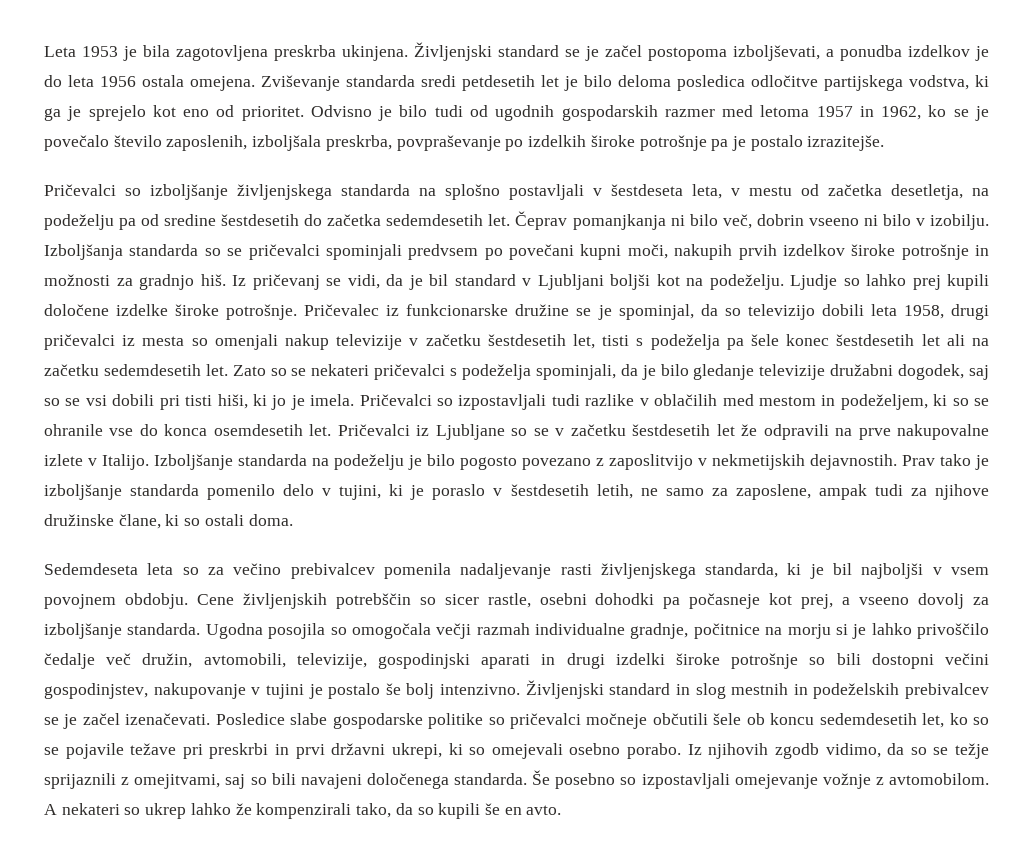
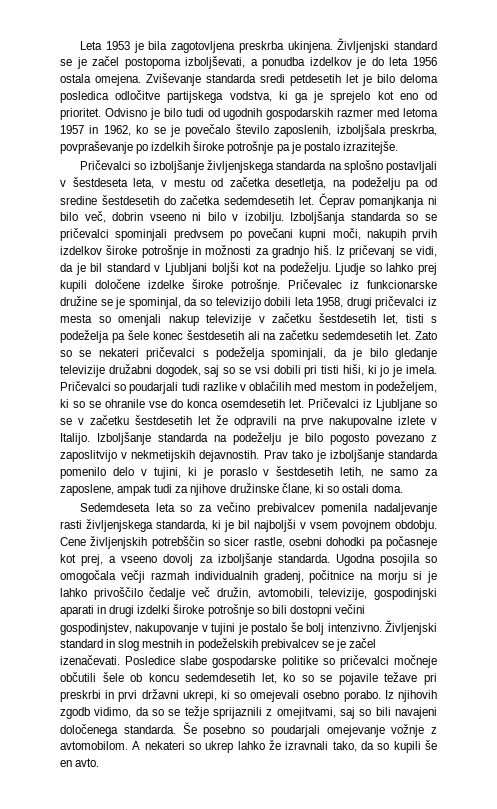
[921,334,940,346] let -> (244, 335) none
[458,394,547,410] izpostavljali -> [129,382,179,394] poudarjali
[535,623,689,639] individualne gradnje, -> [194,571,304,583] individualnih gradenj,
[641,773,730,789] izpostavljali -> [270,725,320,737] poudarjali
[256,803,352,819] kompenzirali -> [285,741,329,750] izravnali

